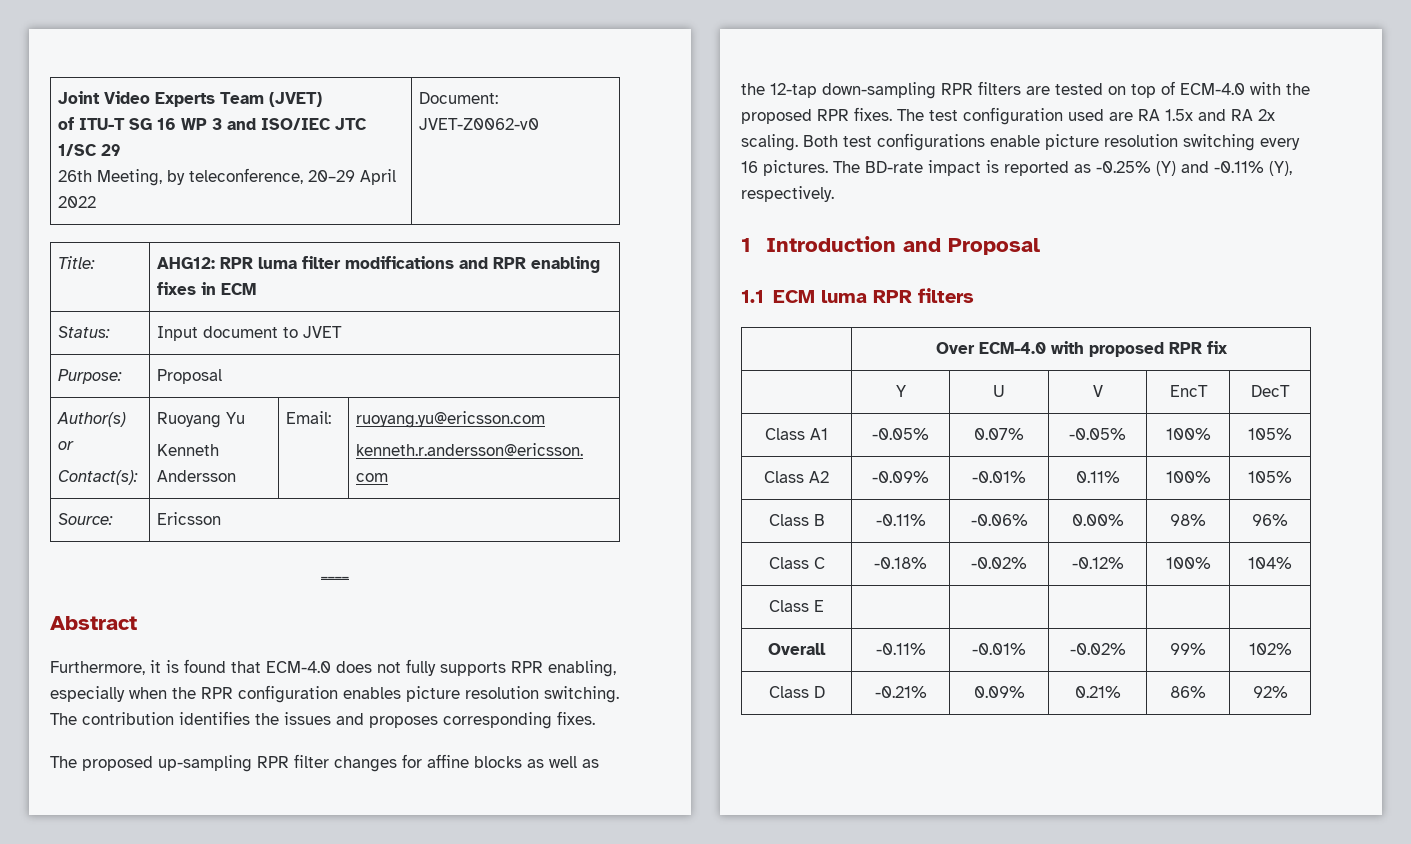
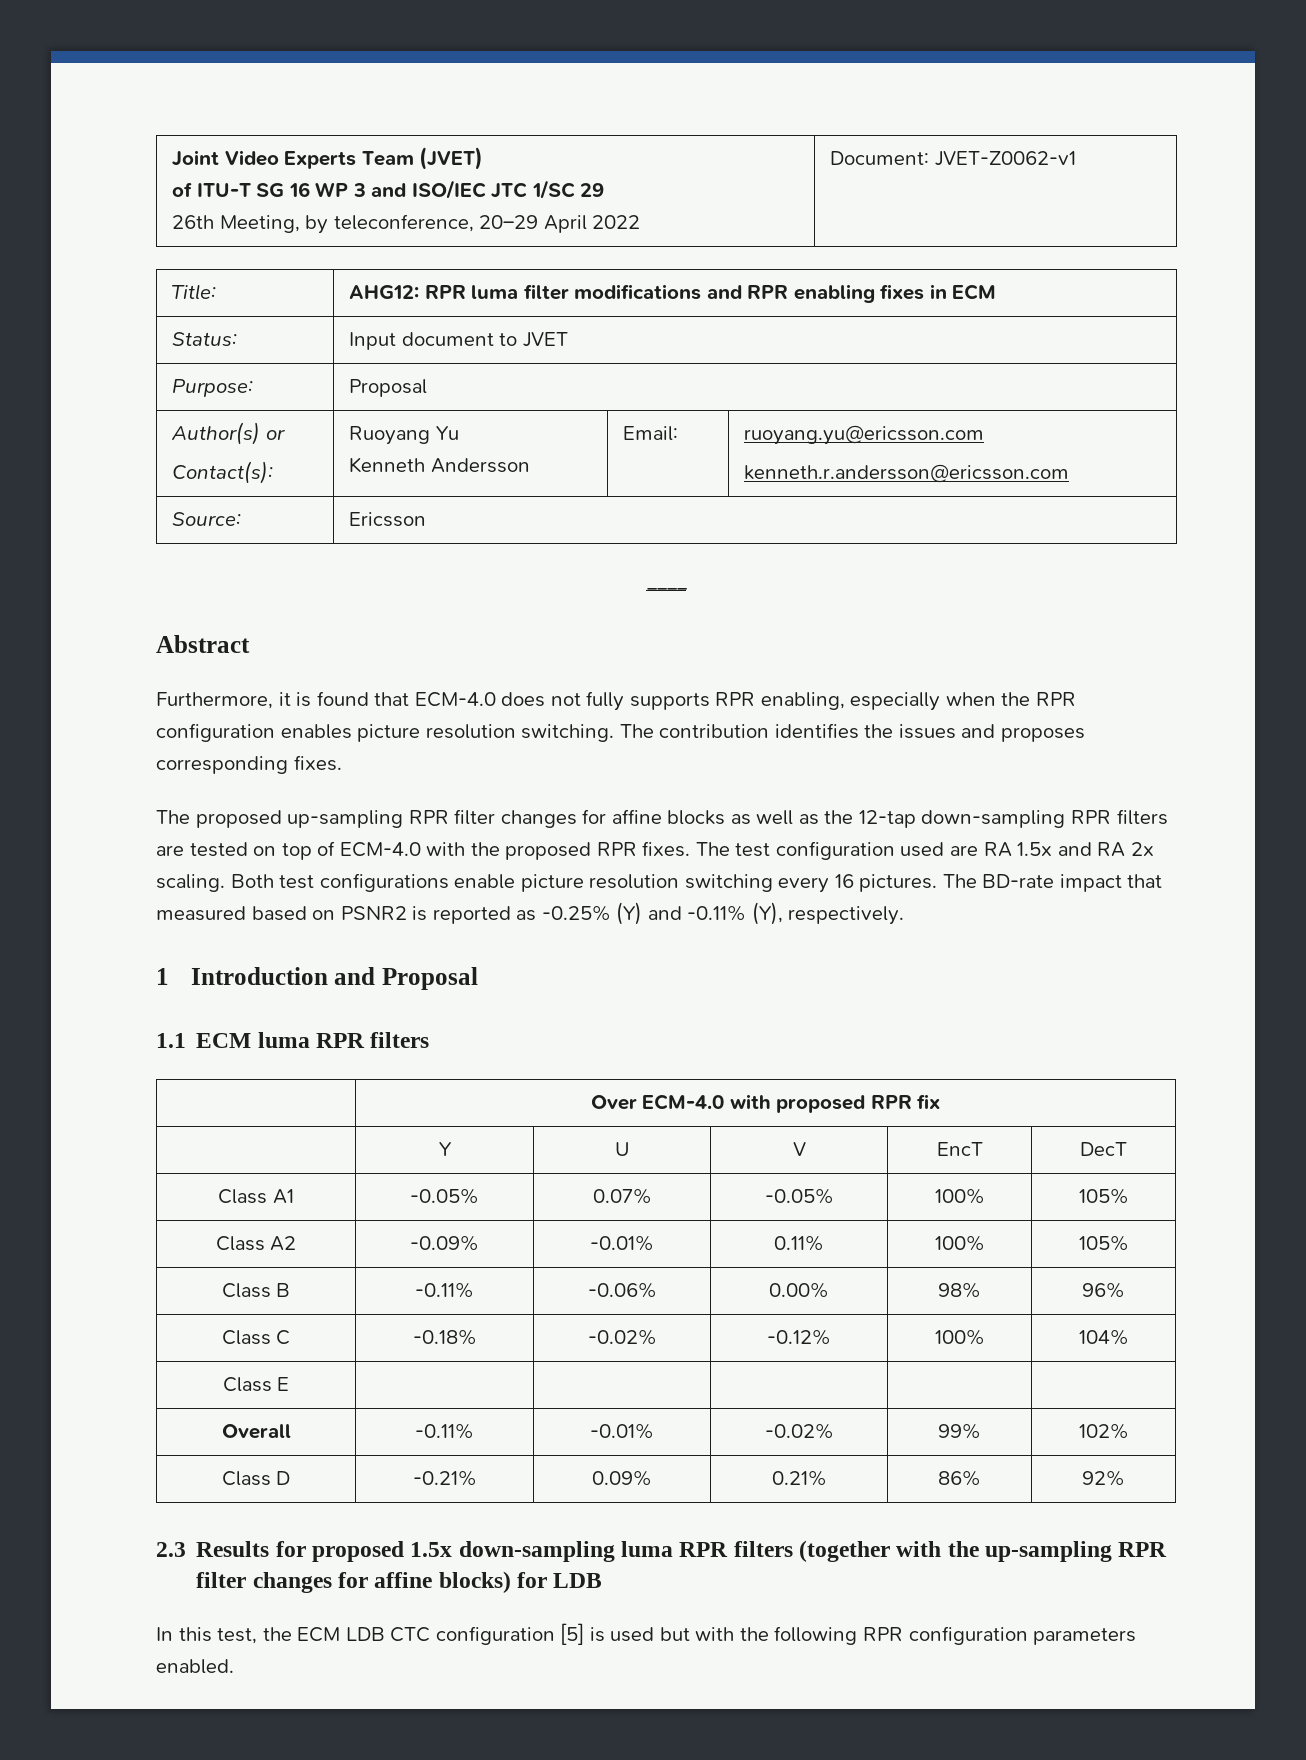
[418,118,539,130] JVET-Z0062-v0 -> [934,151,1076,166] JVET-Z0062-v1
(981, 168) none -> [1127,874,1163,888] [156,906,407,921] that measured based on PSNR2
(1288, 692) none -> [156,1540,1168,1562] [196,1571,603,1593] [156,1623,1137,1645] [156,1659,234,1674] // 2.3 Results for proposed 1.5x down-sampling luma RPR filters (together with the up-sampling RPR filter changes for affine blocks) for LDB // In this test, the ECM LDB CTC configuration [5] is used but with the following RPR configuration parameters enabled.

